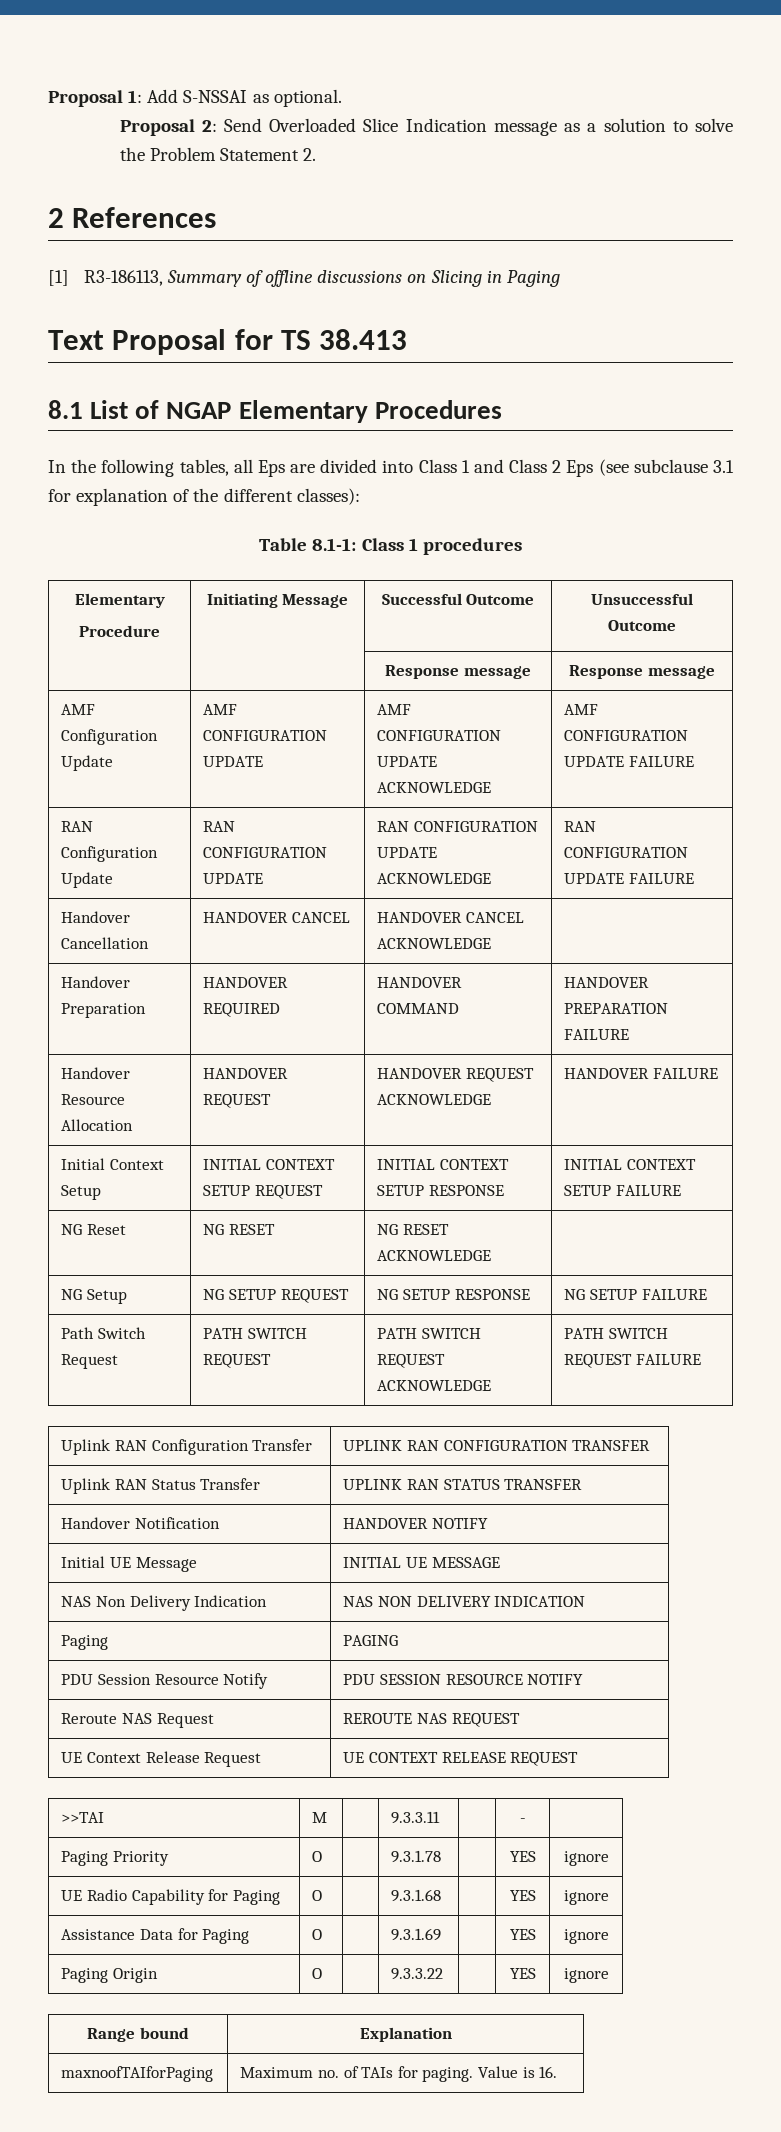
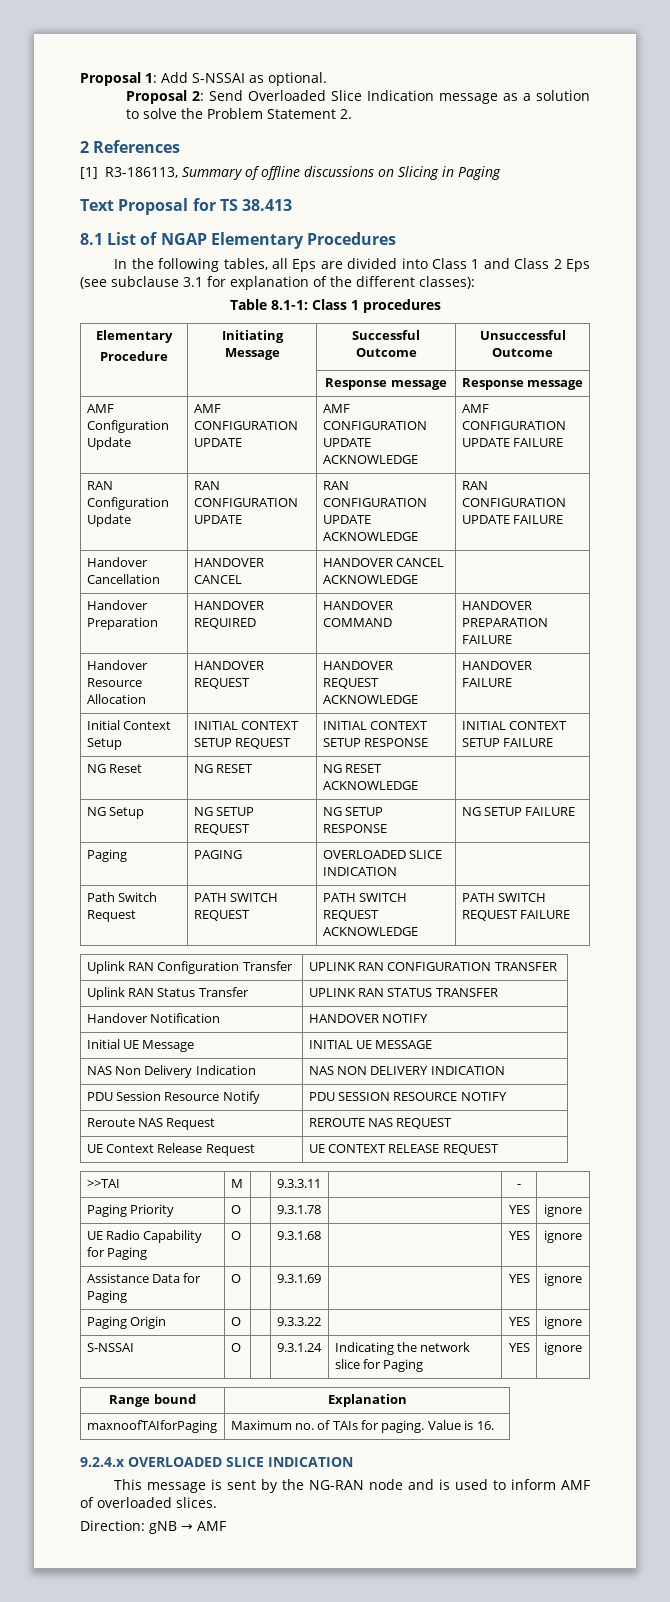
(707, 1294) none -> [86,849,127,862] [193,850,242,859] [322,850,442,859] [322,867,397,876] // Paging | PAGING | OVERLOADED SLICE INDICATION |
[61,1635,109,1650] [343,1635,399,1646] // Paging | PAGING -> (505, 1070) none
(609, 1975) none -> [86,1343,134,1352] [230,1343,241,1352] [276,1343,322,1352] [334,1342,471,1355] [334,1359,424,1372] [508,1343,530,1352] [544,1342,582,1355] // S-NSSAI | O | | 9.3.1.24 | Indicating the network slice for Paging | YES | ignore
(558, 2072) none -> [80,1457,353,1467] [114,1479,591,1493] [80,1497,217,1508] [80,1520,226,1534] // 9.2.4.x OVERLOADED SLICE INDICATION // This message is sent by the NG-RAN node and is used to inform AMF of overloaded slices. // Direction: gNB → AMF

